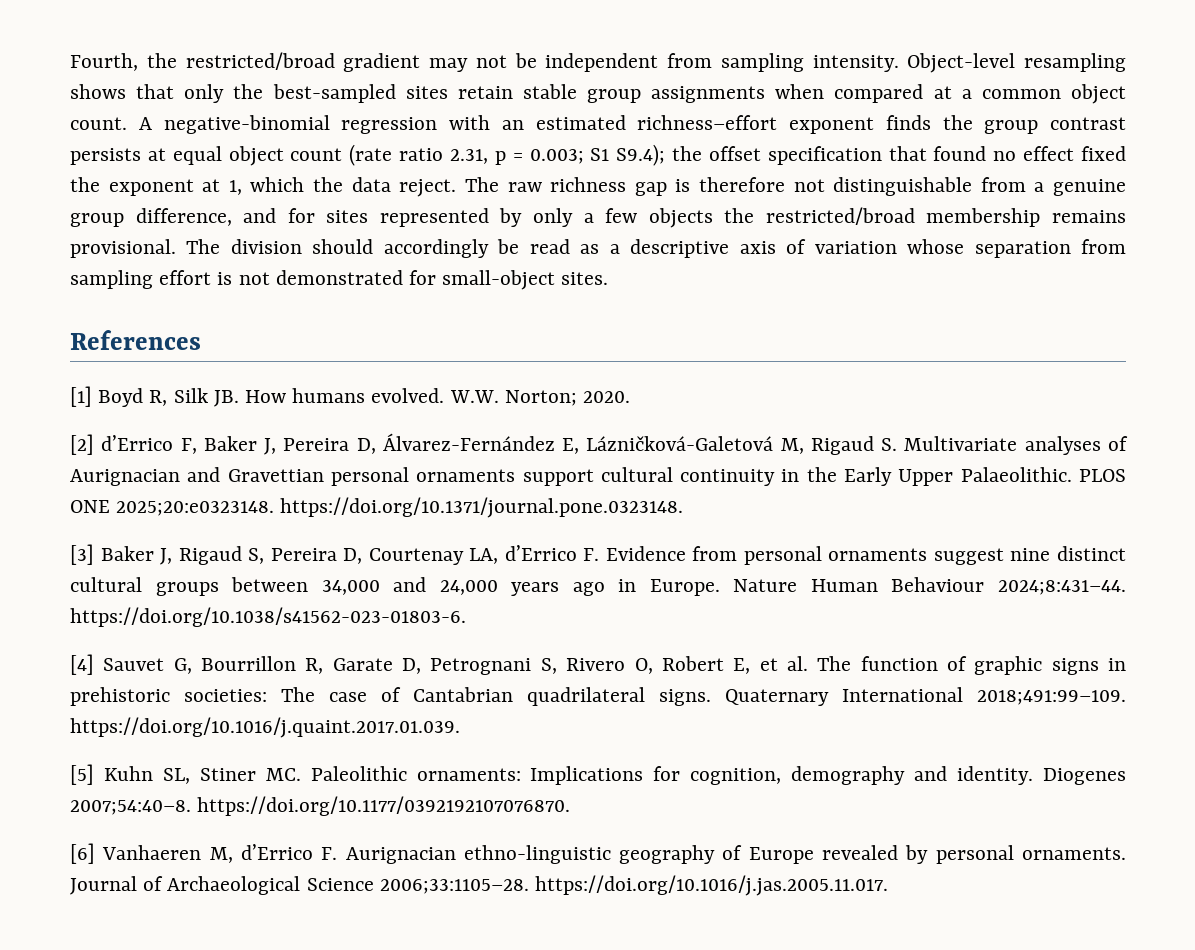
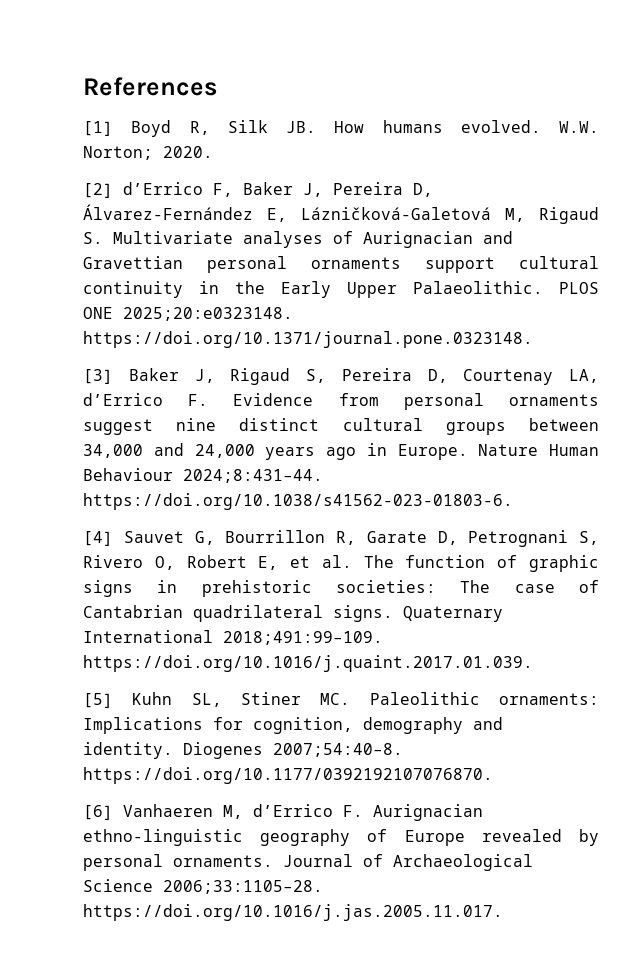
[70,52,1126,73] [70,84,1126,104] [70,115,1126,134] [70,144,1127,166] [70,177,1126,197] [70,207,1126,228] [70,239,1126,258] [70,270,609,290] Fourth, the restricted/broad gradient may not be independent from sampling intensity. Object-level resampling shows that only the best-sampled sites retain stable group assignments when compared at a common object count. A negative-binomial regression with an estimated richness–effort exponent finds the group contrast persists at equal object count (rate ratio 2.31, p = 0.003; S1 S9.4); the offset specification that found no effect fixed the exponent at 1, which the data reject. The raw richness gap is therefore not distinguishable from a genuine group difference, and for sites represented by only a few objects the restricted/broad membership remains provisional. The division should accordingly be read as a descriptive axis of variation whose separation from sampling effort is not demonstrated for small-object sites. // -> (83, 86) none

